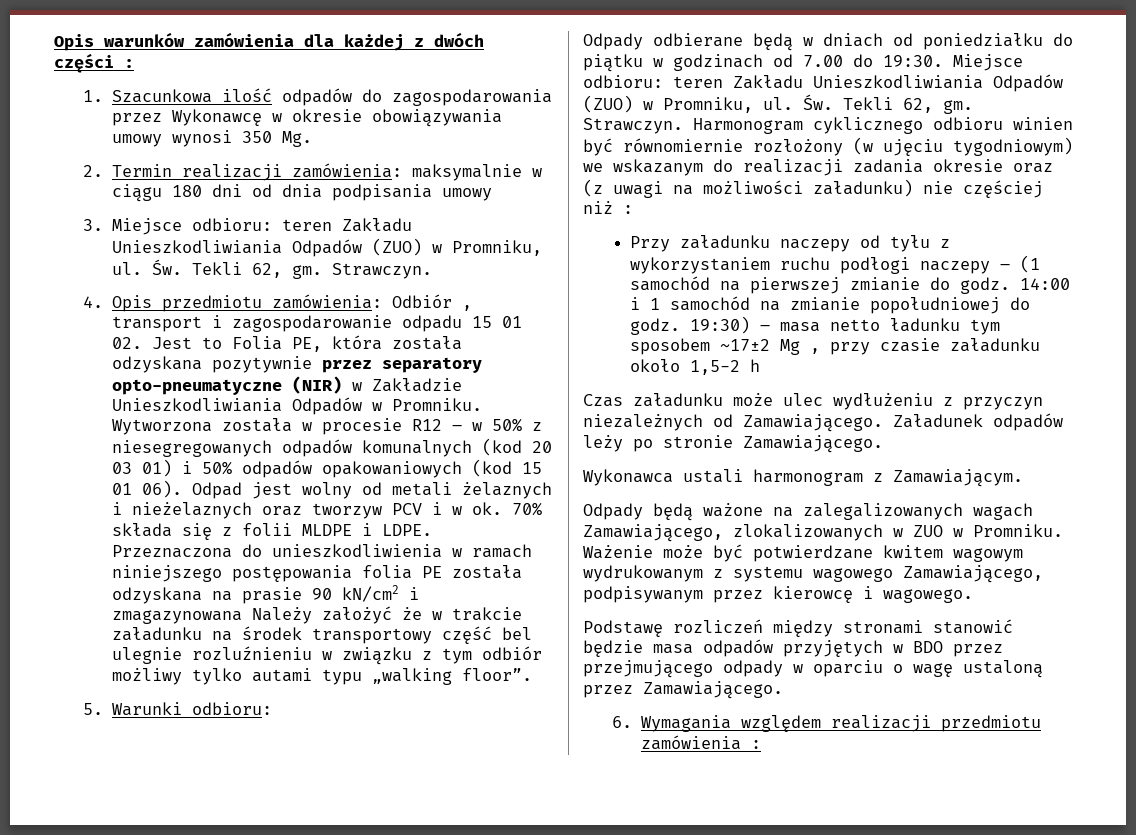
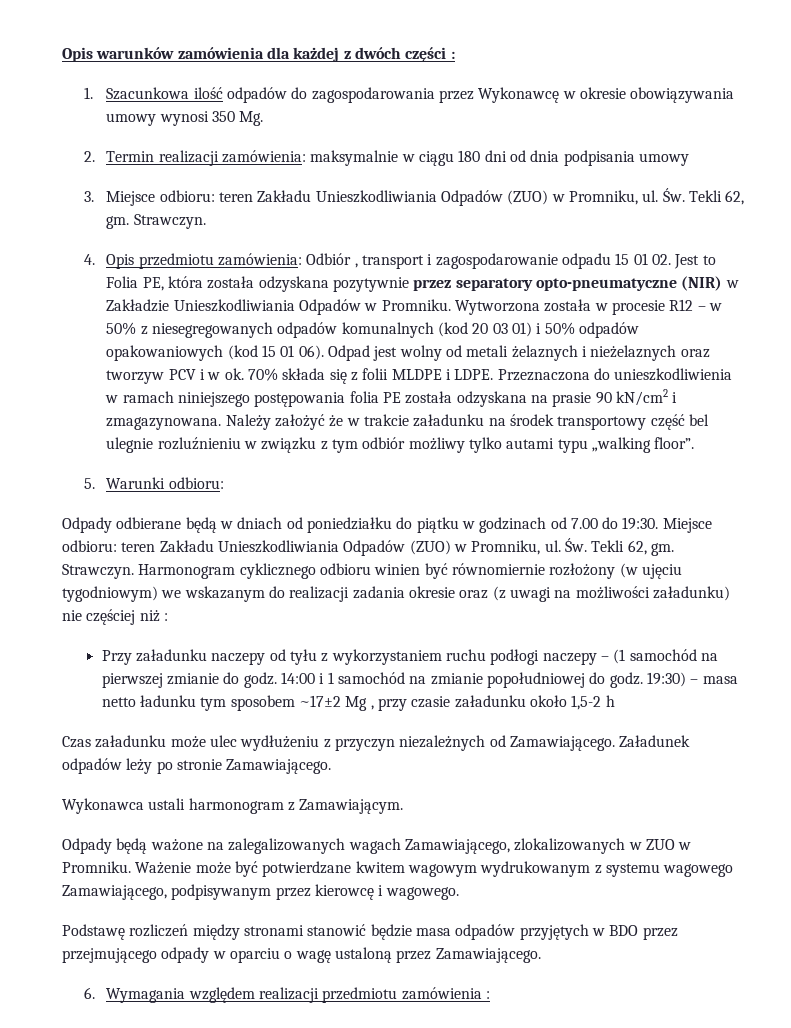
[112,610,243,624] zmagazynowana -> [106,417,222,430] zmagazynowana.

